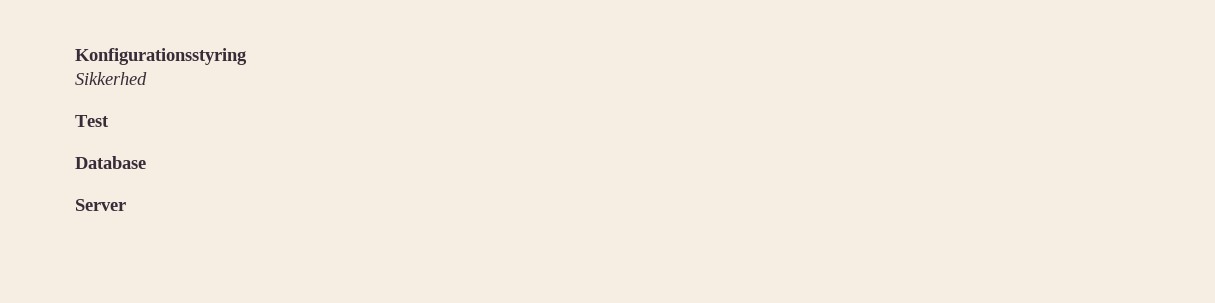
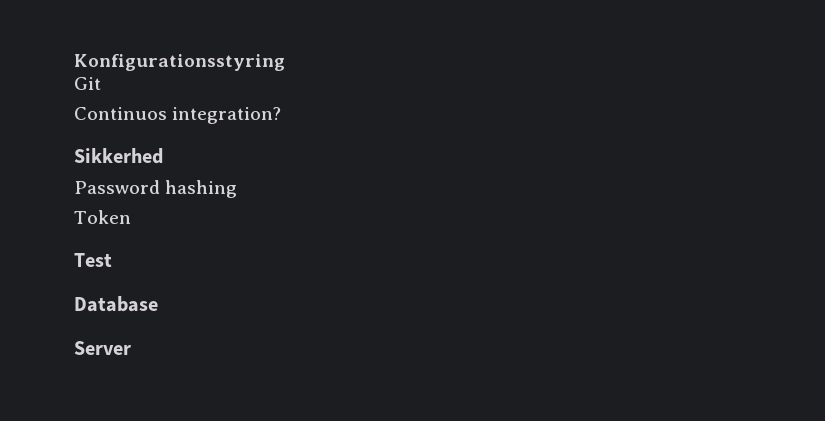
[75,72,147,85] Sikkerhed -> [74,77,101,90] [74,107,282,124] [74,148,163,164] [74,180,238,198] [74,210,131,224] Git // Continuos integration? // Sikkerhed // Password hashing // Token

